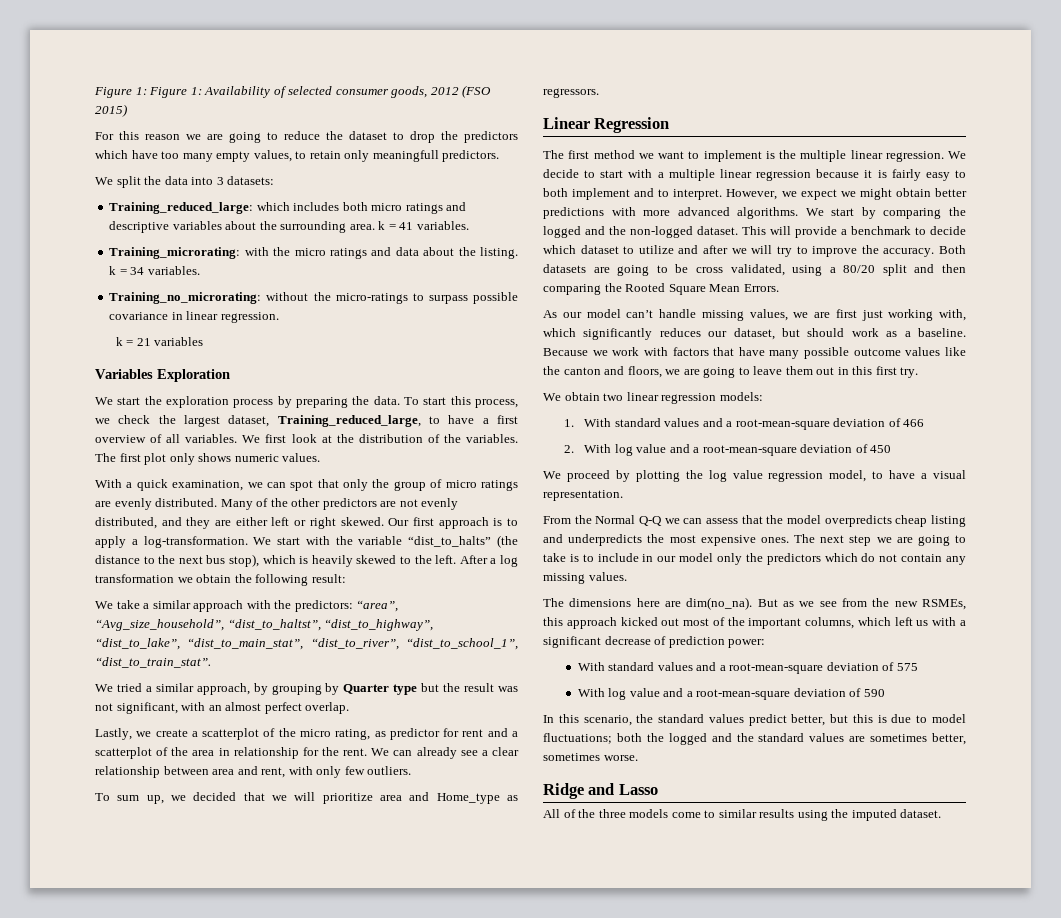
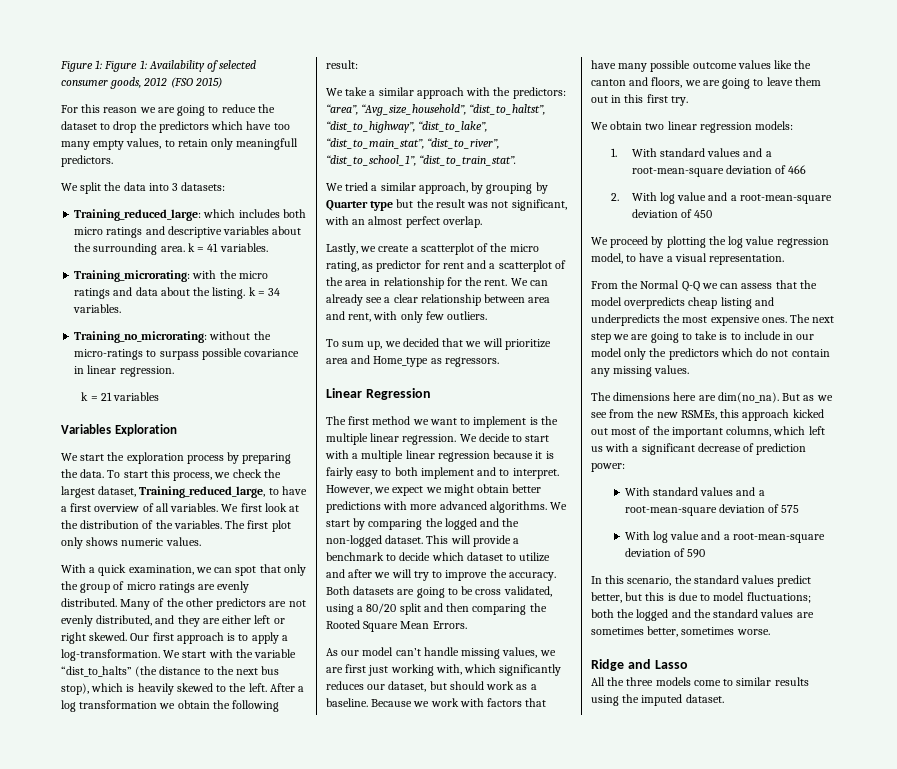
[563,809,576,818] of -> (605, 681) none

